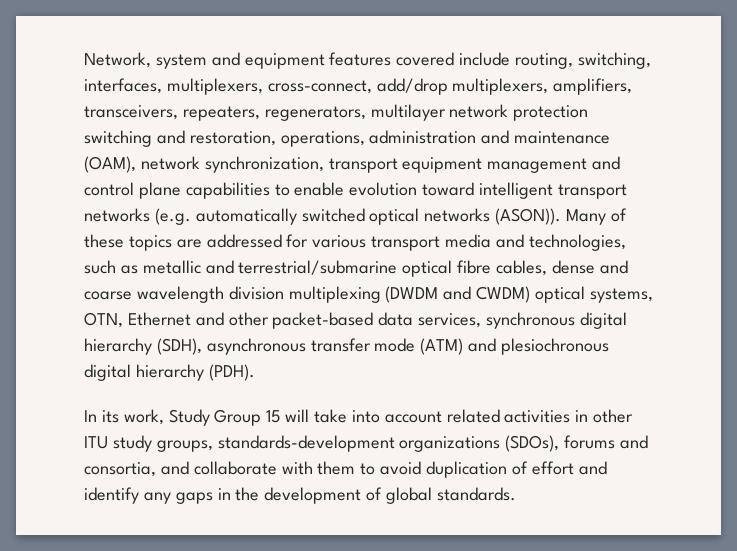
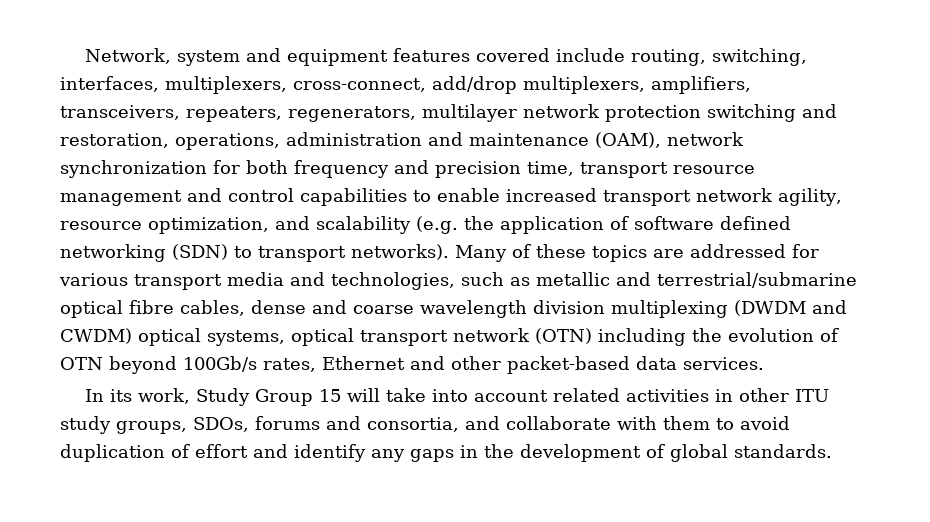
[204,156,483,173] synchronization, transport equipment -> [60,160,755,178] synchronization for both frequency and precision time, transport resource
[138,182,181,199] plane -> (294, 195) none
[349,182,627,199] [84,208,562,225] evolution toward intelligent transport networks (e.g. automatically switched optical networks (ASON)). -> [506,188,842,206] [60,216,791,234] [60,244,449,262] increased transport network agility, resource optimization, and scalability (e.g. the application of software defined networking (SDN) to transport networks).
[84,312,123,328] OTN, -> [291,328,839,346] [60,356,316,374] optical transport network (OTN) including the evolution of OTN beyond 100Gb/s rates,
[418,312,627,329] [84,338,610,355] [84,364,255,381] services, synchronous digital hierarchy (SDH), asynchronous transfer mode (ATM) and plesiochronous digital hierarchy (PDH). -> [683,357,764,370] services.
[217,435,560,452] standards-development organizations (SDOs), -> [193,417,249,432] SDOs,

